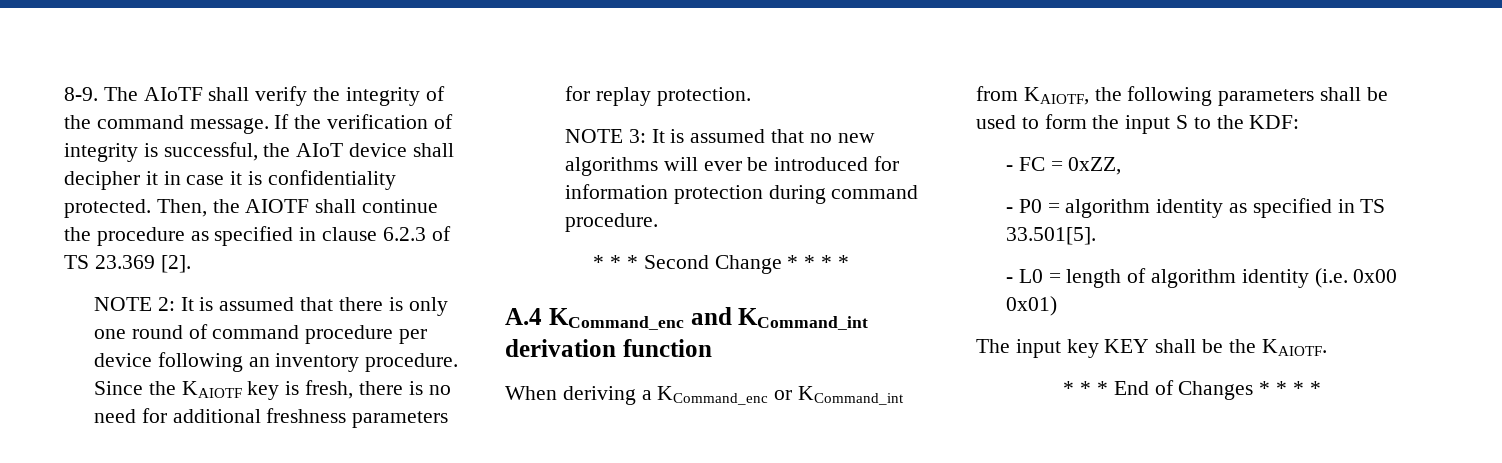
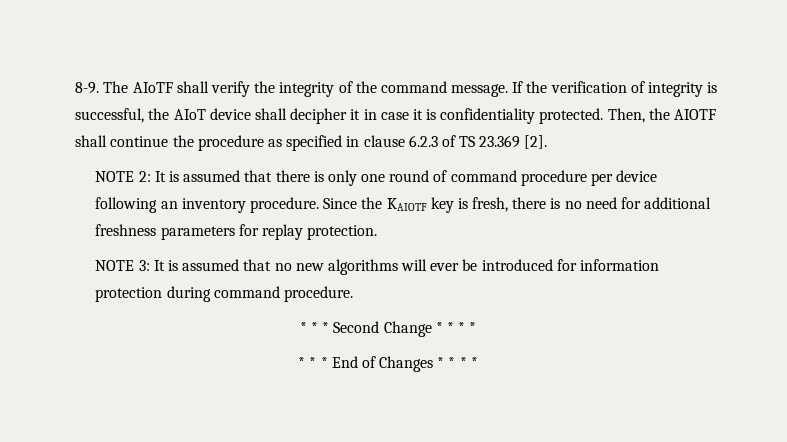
[505,307,869,330] [505,339,712,357] [505,386,905,405] [976,86,1388,106] [976,114,1300,134] [1006,157,1122,175] [1006,198,1386,218] [1006,227,1097,245] [1006,268,1398,288] [1006,296,1058,316] [976,339,1327,358] // A.4 KCommand_enc and KCommand_int derivation function // When deriving a KCommand_enc or KCommand_int from KAIOTF, the following parameters shall be used to form the input S to the KDF: // - FC = 0xZZ, // - P0 = algorithm identity as specified in TS 33.501[5]. // - L0 = length of algorithm identity (i.e. 0x00 0x01) // The input key KEY shall be the KAIOTF. -> (477, 327) none

